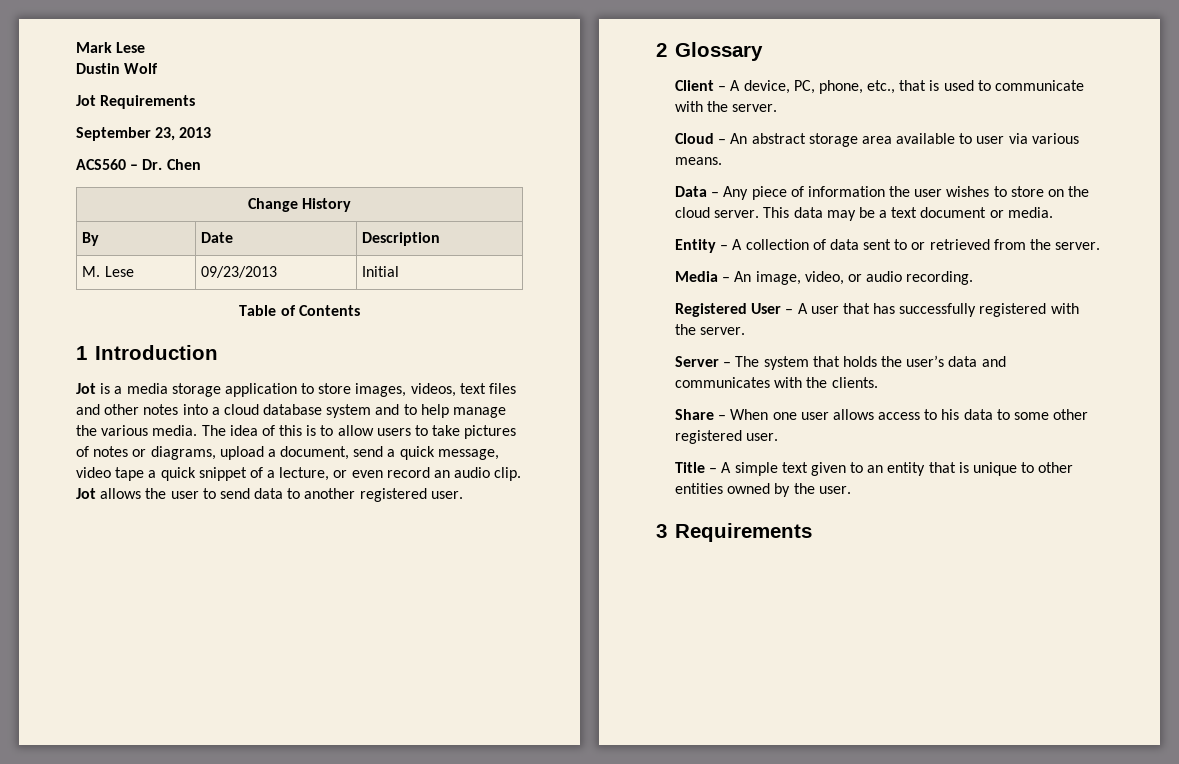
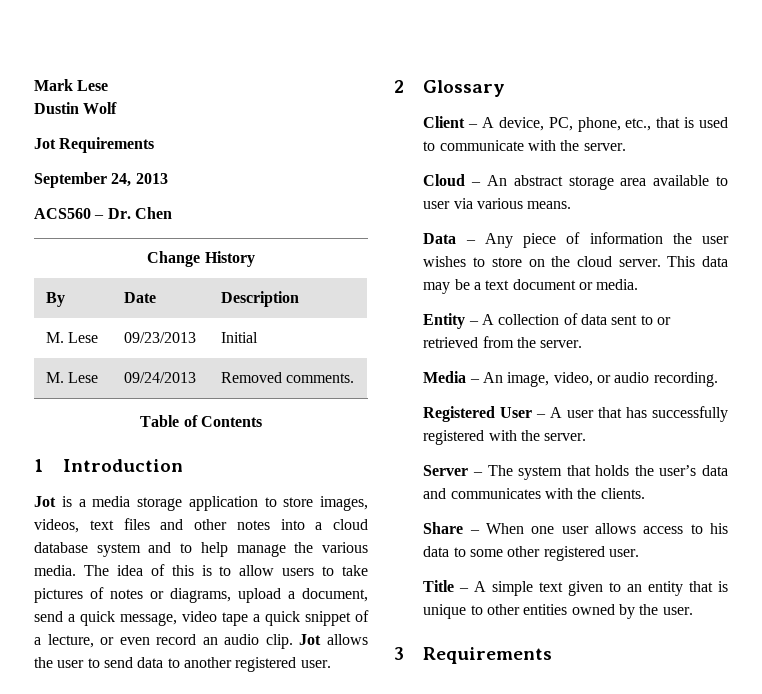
[155,127,176,141] 23, -> [111,173,132,187] 24,
(400, 271) none -> [46,372,99,383] [124,372,197,383] [221,372,355,383] // M. Lese | 09/24/2013 | Removed comments.

